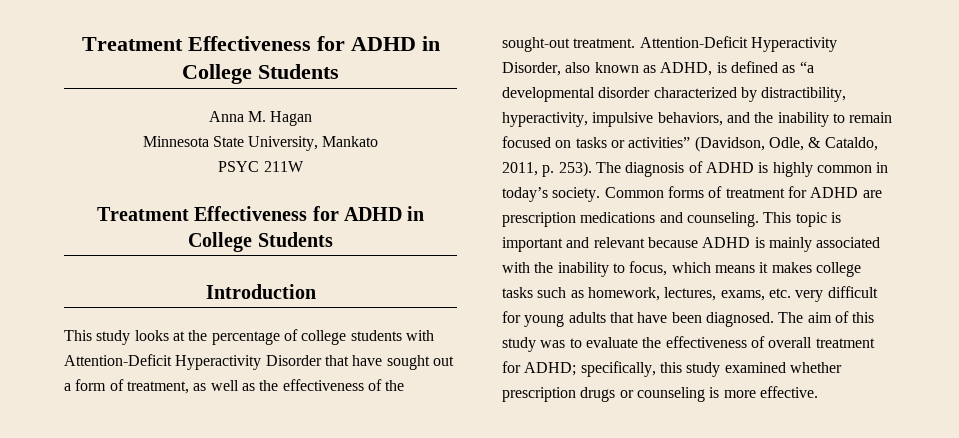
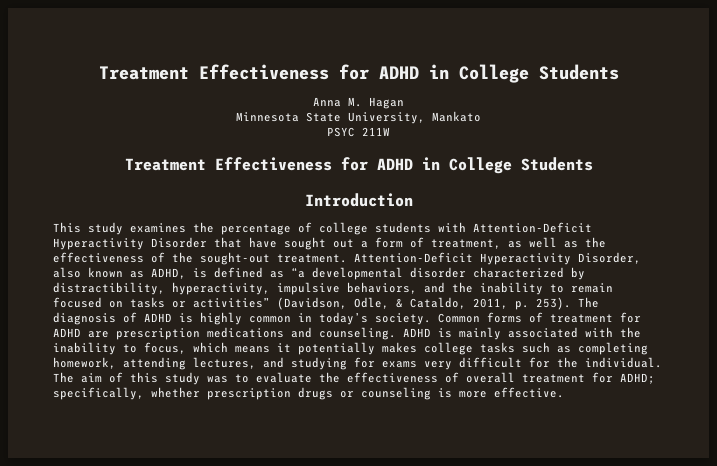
[134,330,185,341] looks at -> [130,223,186,233] examines
[763,212,841,227] [502,237,698,252] This topic is important and relevant because -> (396, 333) none
(769, 267) none -> [298,342,375,355] potentially
[587,286,878,302] [502,311,774,327] homework, lectures, exams, etc. very difficult for young adults that have been diagnosed. -> [578,342,648,355] [53,357,662,370] completing homework, attending lectures, and studying for exams very difficult for the individual.
[659,362,786,377] this study examined -> (144, 393) none

